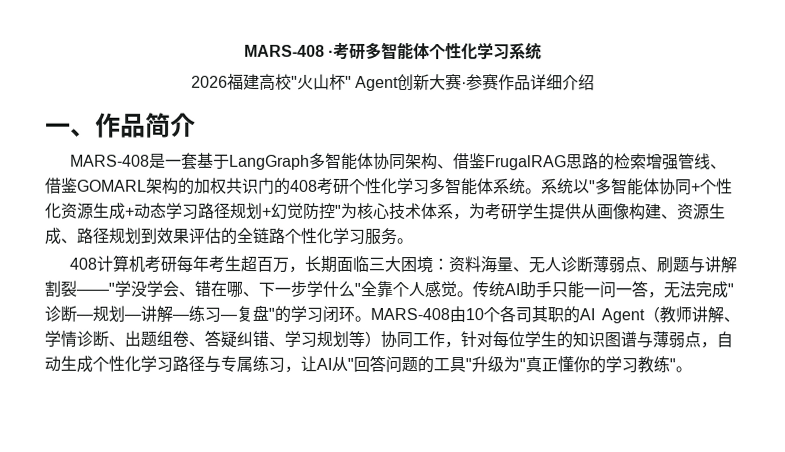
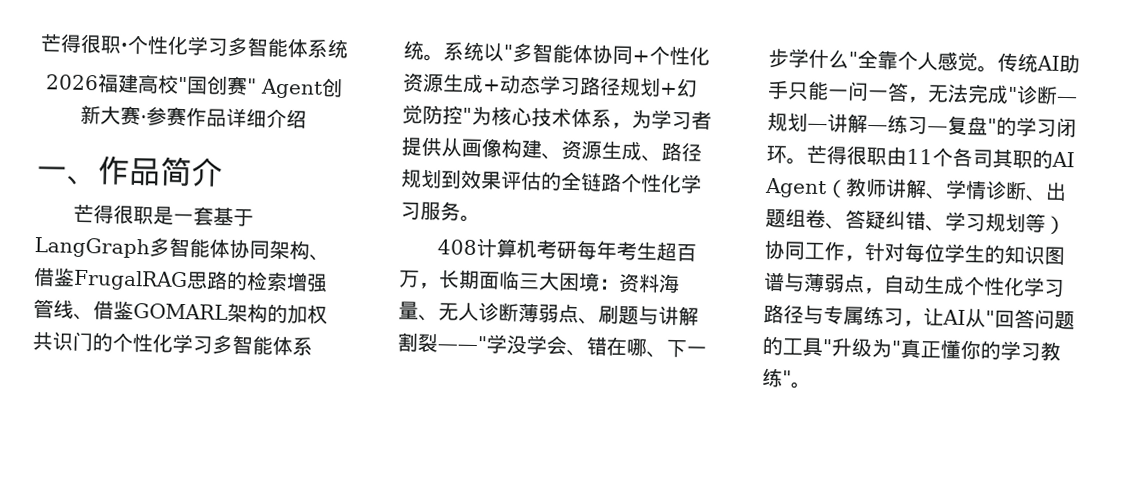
[243,41,511,61] MARS-408 ·考研多智能体个性化学习 -> [40,33,309,58] 芒得很职·个性化学习多智能体
[296,73,346,90] 火山杯 -> [185,75,248,96] 国创赛
[69,154,150,167] MARS-408 -> [73,203,155,225] 芒得很职
[290,177,350,195] 408考研 -> (113, 342) none
[485,203,550,221] 考研学生 -> [651,109,712,130] 学习者
[370,306,484,323] MARS-408由10 -> [806,144,933,166] 芒得很职由11

